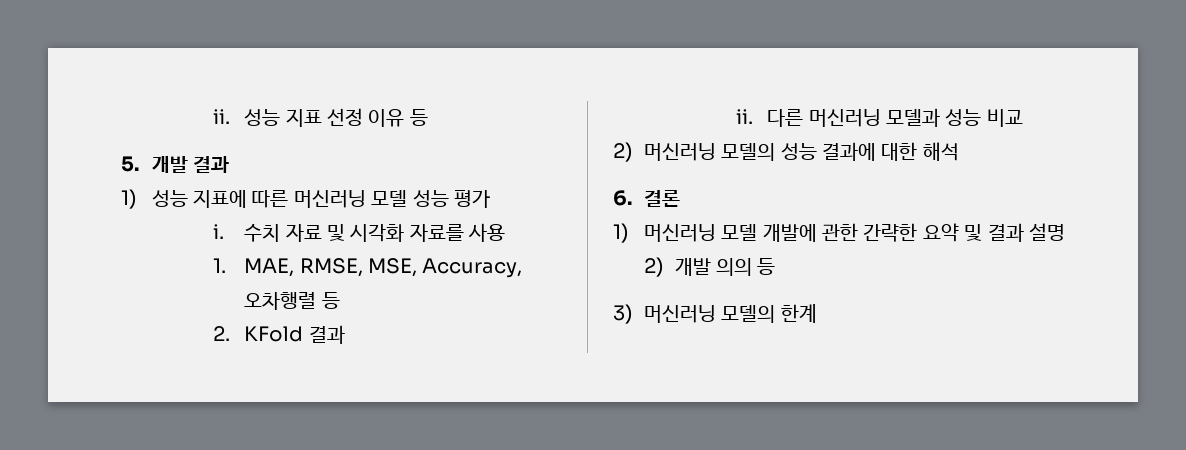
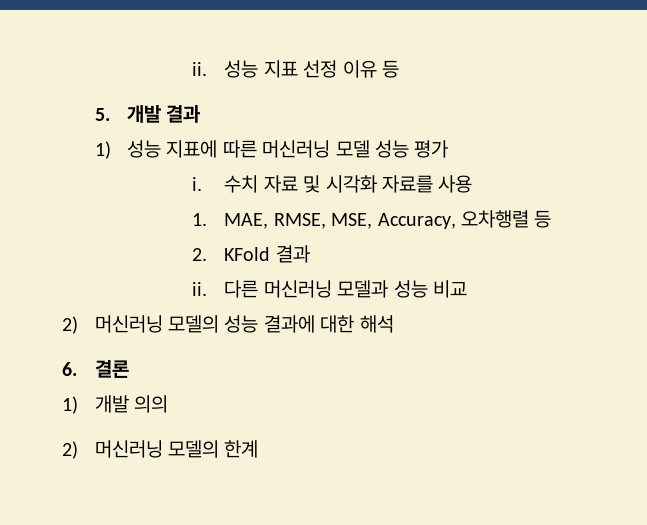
[643,223,1066,242] [643,257,664,277] 머신러닝 모델 개발에 관한 간략한 요약 및 결과 설명 // 2) -> (78, 405) none
[757,258,776,275] [613,304,633,324] 등 // 3) -> [62,441,78,459] // 2)

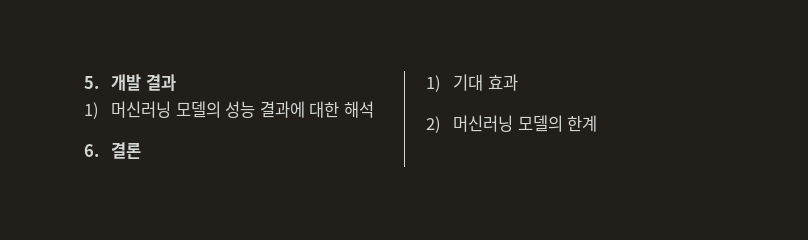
[191,60,400,78] [94,105,202,123] [94,140,449,159] [191,175,473,193] [191,210,552,229] [191,245,310,263] [191,280,468,298] [62,316,78,334] ii. 성능 지표 선정 이유 등 // 5. 개발 결과 // 1) 성능 지표에 따른 머신러닝 모델 성능 평가 // i. 수치 자료 및 시각화 자료를 사용 // 1. MAE, RMSE, MSE, Accuracy, 오차행렬 등 // 2. KFold 결과 // ii. 다른 머신러닝 모델과 성능 비교 // 2) -> [84,74,176,91] [84,102,99,119] 5. 개발 결과 // 1)
[94,395,168,413] 개발 의의 -> [453,74,518,91] 기대 효과

